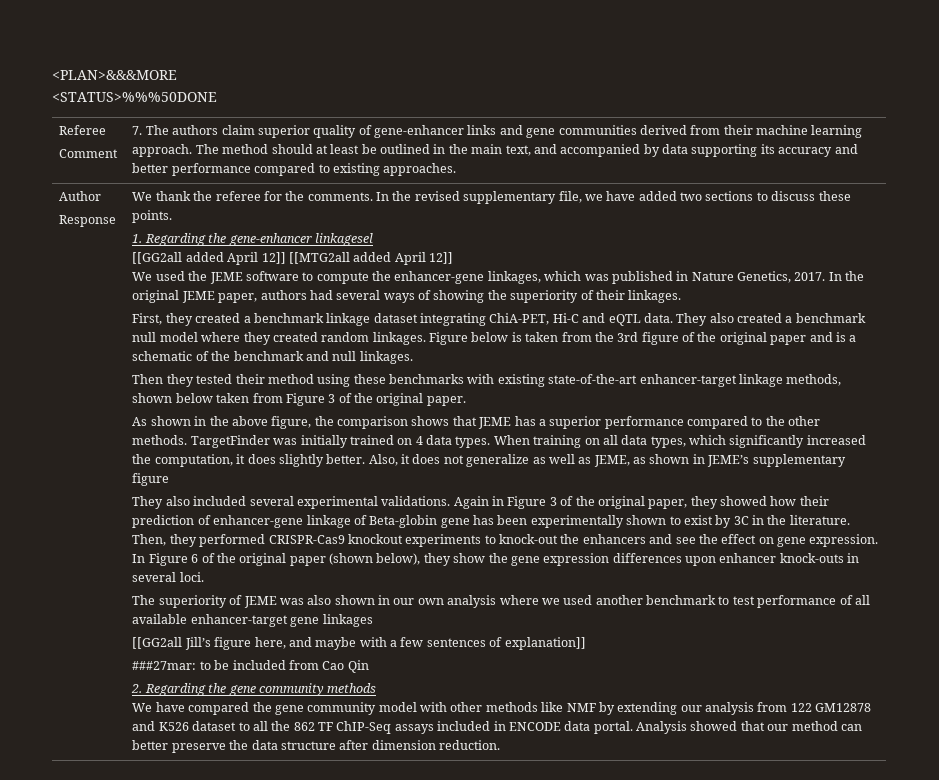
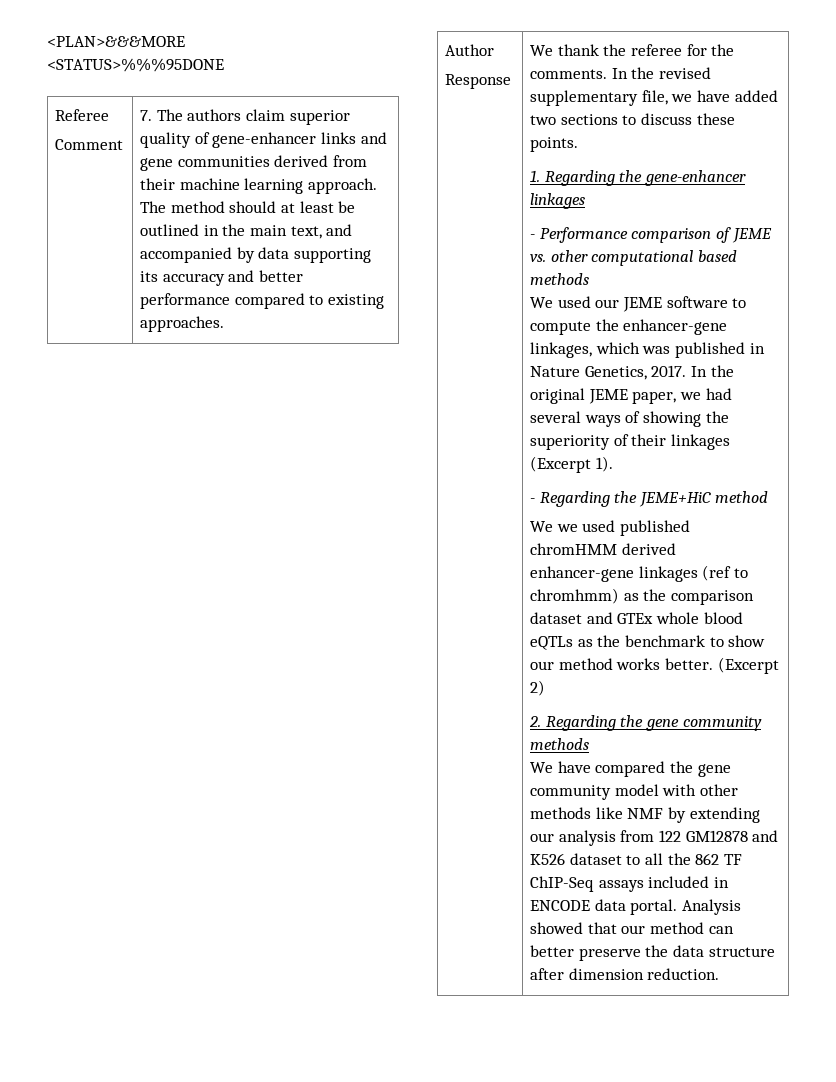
[52,92,217,102] <STATUS>%%%50DONE -> [47,58,224,72] <STATUS>%%%95DONE
[314,233,373,246] [132,252,454,265] linkagesel // [[GG2all added April 12]] [[MTG2all added April 12]] -> [530,193,586,209] [530,227,772,243] [530,250,737,266] [530,273,590,285] linkages // - Performance comparison of JEME vs. other computational based methods
[188,271,208,281] the -> [595,299,620,308] our
[260,290,307,300] authors -> [679,392,701,400] we
[628,290,682,303] [132,313,866,326] [132,332,857,345] [132,351,413,364] [132,374,842,387] [132,393,466,406] [132,416,821,429] [132,435,866,448] [132,454,846,467] [132,473,170,486] [132,496,829,509] [132,515,850,528] [132,534,879,547] [132,553,860,566] [132,572,204,582] [132,595,870,608] [132,614,373,627] [132,637,586,650] [132,660,369,673] linkages. // First, they created a benchmark linkage dataset integrating ChiA-PET, Hi-C and eQTL data. They also created a benchmark null model where they created random linkages. Figure below is taken from the 3rd figure of the original paper and is a schematic of the benchmark and null linkages. // Then they tested their method using these benchmarks with existing state-of-the-art enhancer-target linkage methods, shown below taken from Figure 3 of the original paper. // As shown in the above figure, the comparison shows that JEME has a superior performance compared to the other methods. TargetFinder was initially trained on 4 data types. When training on all data types, which significantly increased the computation, it does slightly better. Also, it does not generalize as well as JEME, as shown in JEME’s supplementary figure // They also included several experimental validations. Again in Figure 3 of the original paper, they showed how their prediction of enhancer-gene linkage of Beta-globin gene has been experimentally shown to exist by 3C in the literature. Then, they performed CRISPR-Cas9 knockout experiments to knock-out the enhancers and see the effect on gene expression. In Figure 6 of the original paper (shown below), they show the gene expression differences upon enhancer knock-outs in several loci. // The superiority of JEME was also shown in our own analysis where we used another benchmark to test performance of all available enhancer-target gene linkages // [[GG2all Jill’s figure here, and maybe with a few sentences of explanation]] // ###27mar: to be included from Cao Qin -> [670,434,730,450] [530,456,613,473] [530,491,768,507] [530,520,690,536] [530,543,676,555] [530,565,748,582] [530,588,754,605] [530,612,743,624] [530,635,766,650] [530,657,779,674] [530,680,546,696] linkages (Excerpt 1). // - Regarding the JEME+HiC method // We we used published chromHMM derived enhancer-gene linkages (ref to chromhmm) as the comparison dataset and GTEx whole blood eQTLs as the benchmark to show our method works better. (Excerpt 2)

